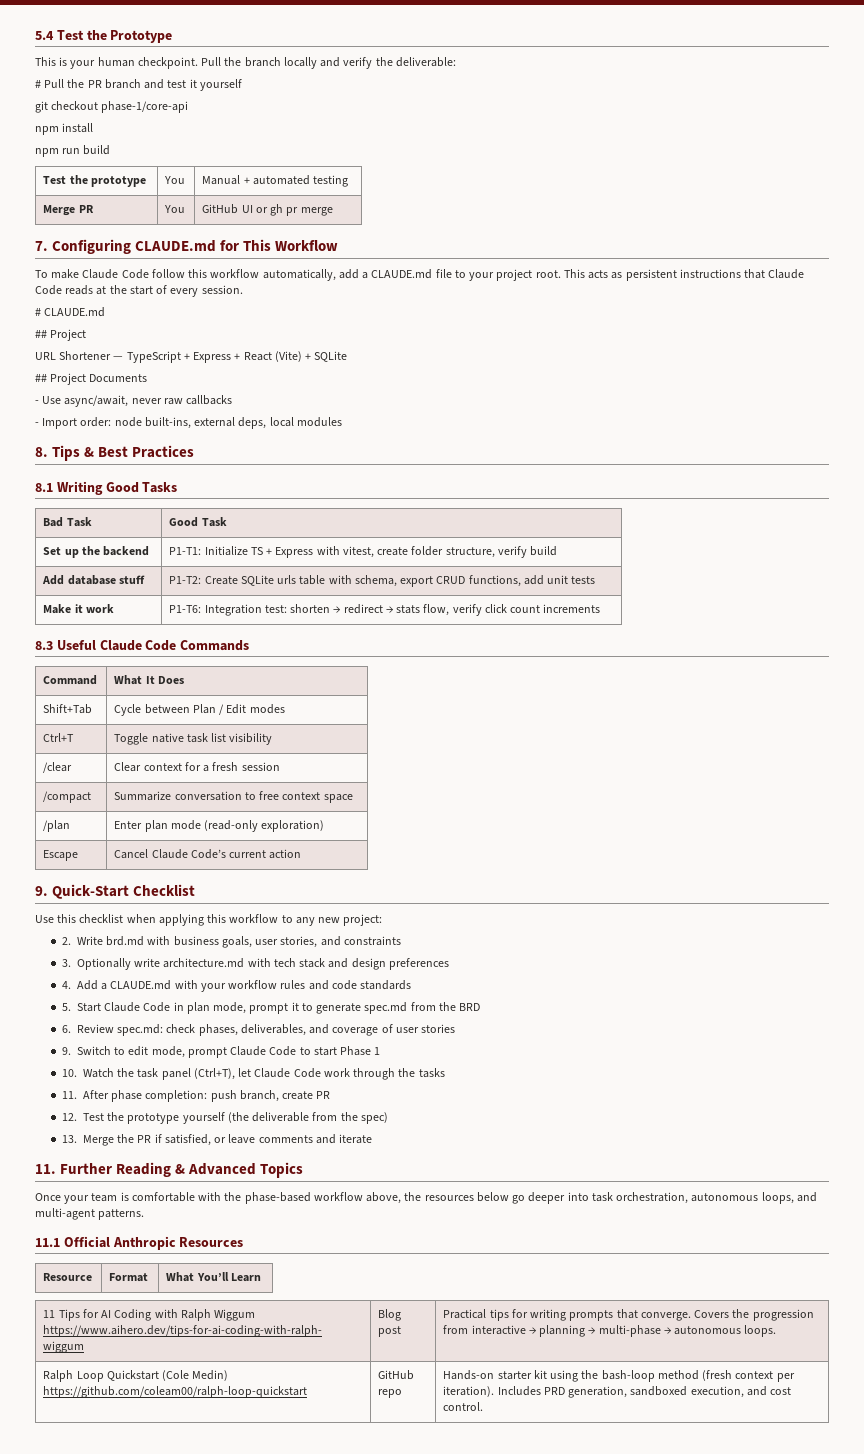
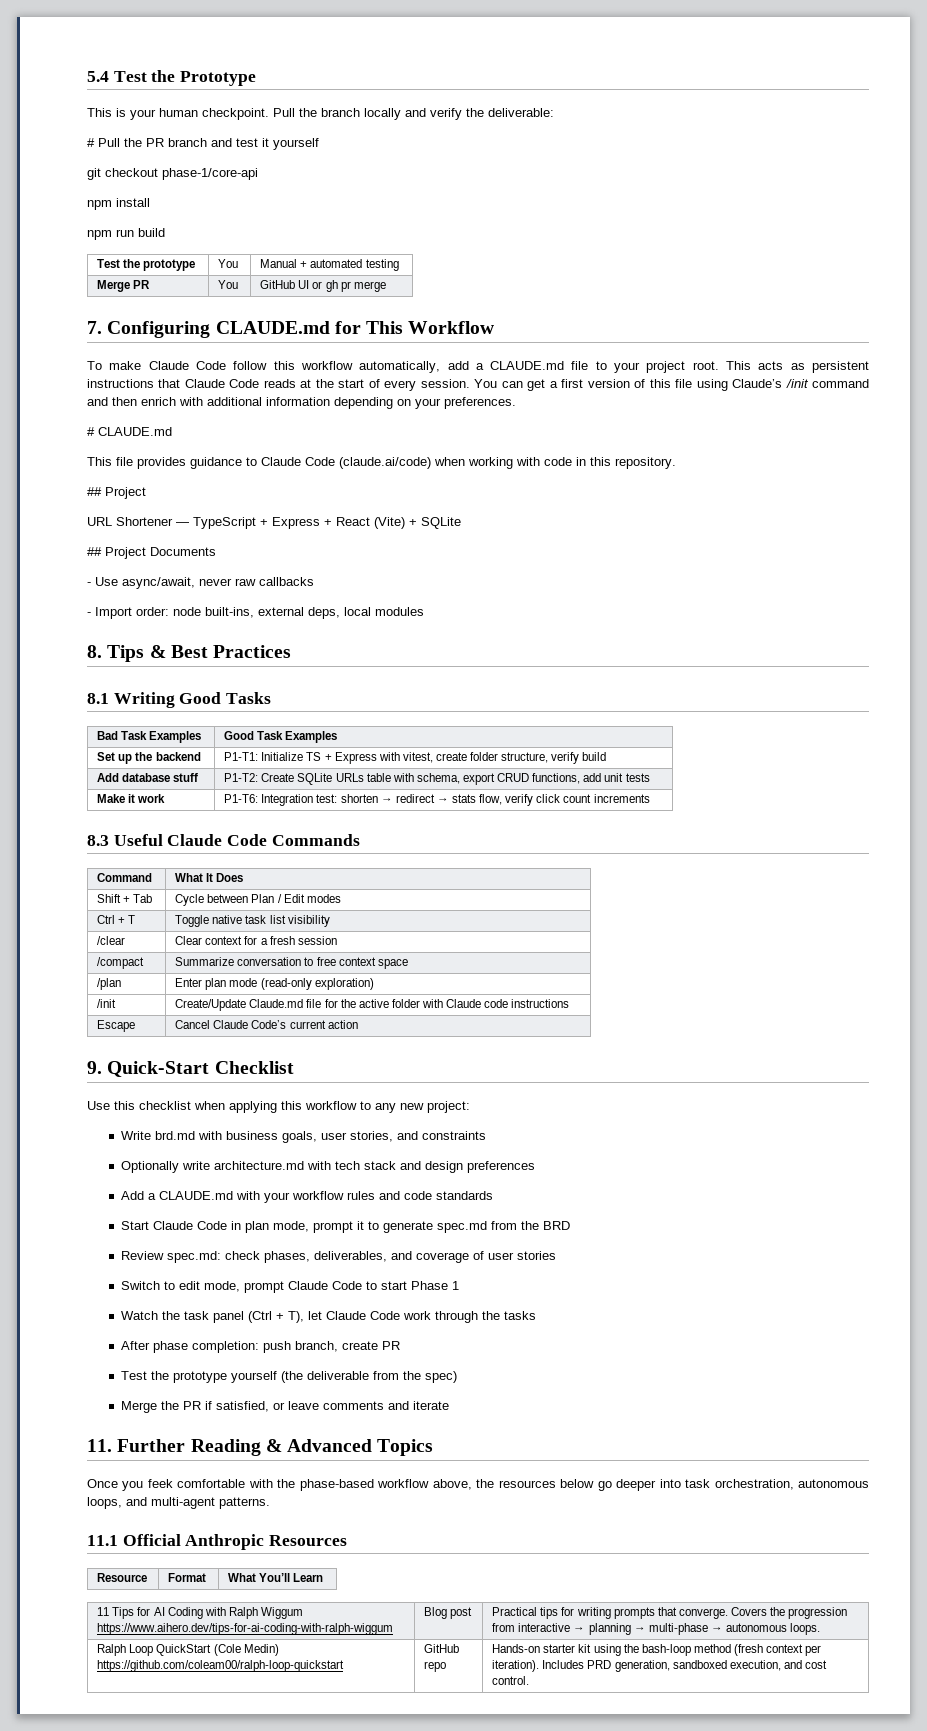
[35,307,106,317] // # CLAUDE.md -> [474,379,869,391] [87,397,516,409] [87,427,172,436] [87,457,676,469] You can get a first version of this file using Claude’s /init command and then enrich with additional information depending on your preferences. // # CLAUDE.md // This file provides guidance to Claude Code (claude.ai/code) when working with code in this repository.
(92, 522) none -> [149,731,202,743] Examples
(227, 522) none -> [285,731,338,743] Examples
[277,575,297,584] urls -> [335,773,364,782] URLs
[43,704,93,714] Shift+Tab -> [97,894,153,903] Shift + Tab
[43,733,75,742] Ctrl+T -> [97,915,136,924] Ctrl + T
(325, 826) none -> [97,999,117,1008] [175,999,570,1011] // /init | Create/Update Claude.md file for the active folder with Claude code instructions
[61,937,71,945] 2. -> (470, 1107) none
[61,959,71,967] 3. -> (486, 1135) none
[61,981,71,989] 4. -> (535, 1167) none
[61,1003,71,1011] 5. -> (493, 1195) none
[61,1025,71,1033] 6. -> (570, 1225) none
[61,1047,71,1055] 9. -> (556, 1255) none
[61,1069,77,1077] 10. -> (459, 1285) none
[193,1068,235,1080] (Ctrl+T), -> [247,1311,304,1323] (Ctrl + T),
[61,1091,77,1099] 11. -> (536, 1315) none
[61,1113,77,1121] 12. -> (400, 1345) none
[61,1135,77,1143] 13. -> (457, 1377) none
[64,1192,129,1204] your team is -> [122,1479,173,1491] you feek
[106,1370,159,1381] Quickstart -> [156,1644,212,1656] QuickStart

